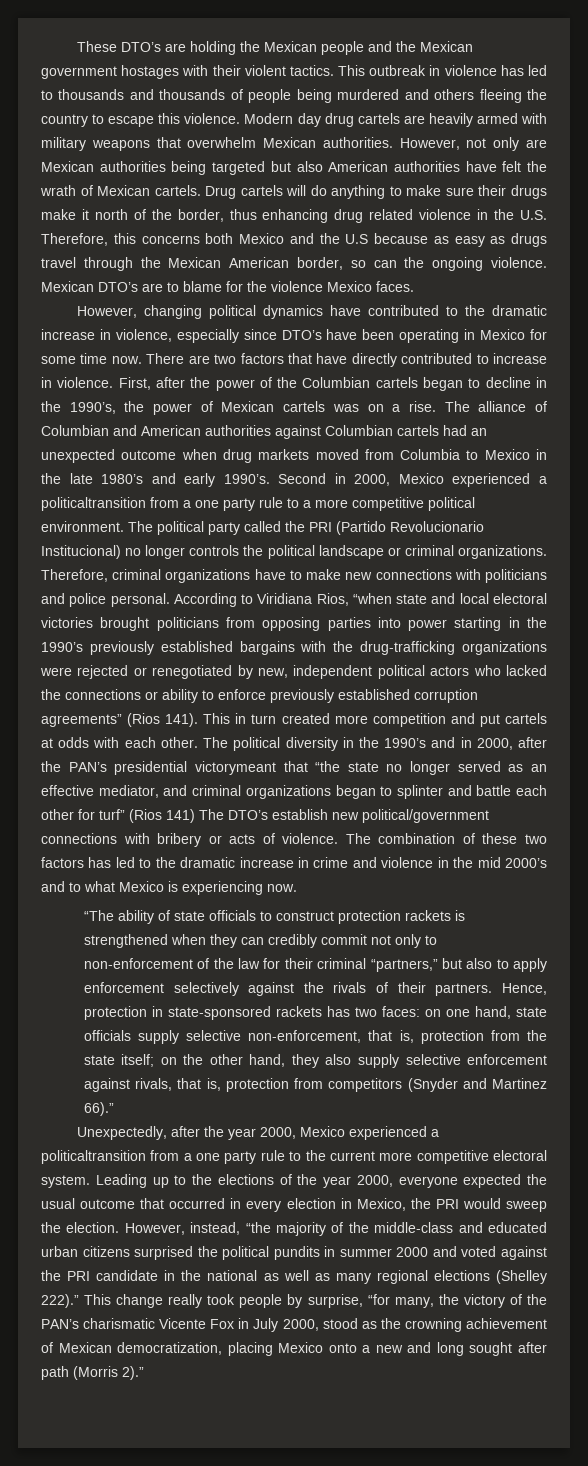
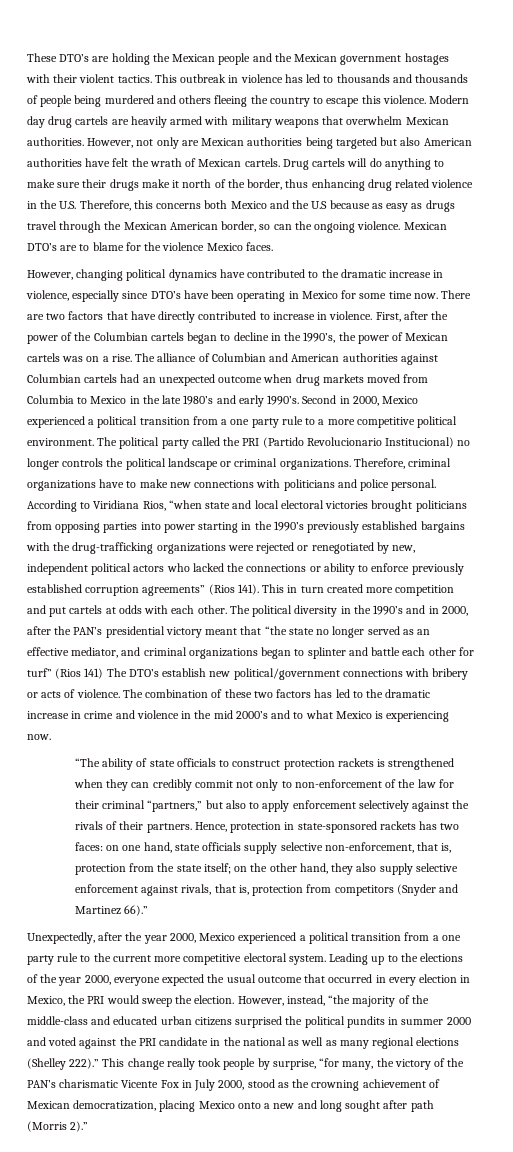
[41,497,146,511] politicaltransition -> [97,416,190,428] political transition
[194,761,276,775] victorymeant -> [165,627,238,638] victory meant
[41,1150,146,1164] politicaltransition -> [308,932,402,944] political transition

